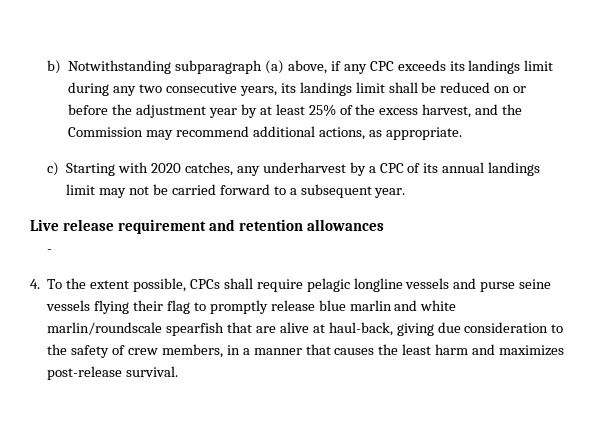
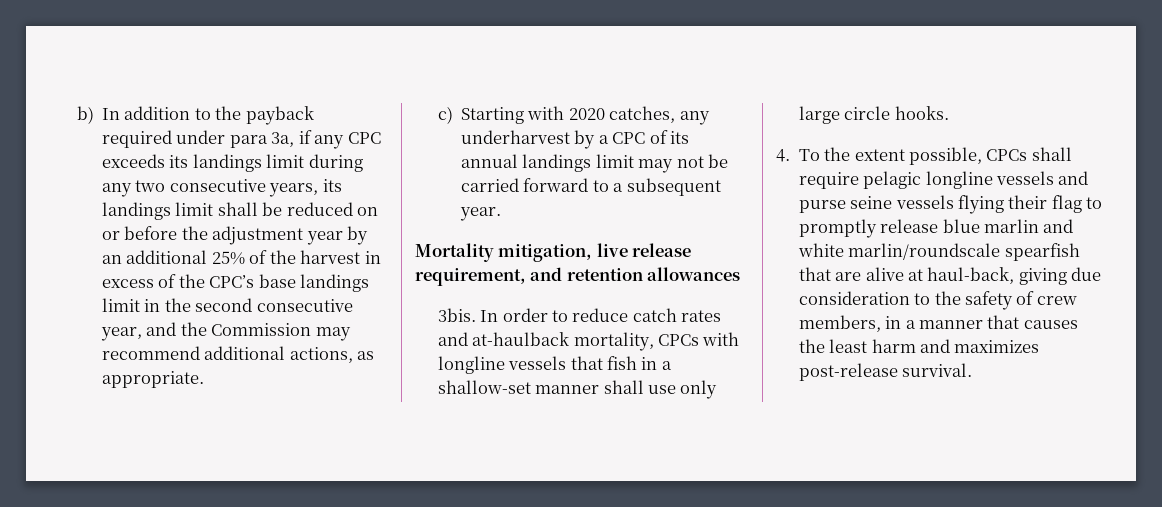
[68,60,327,74] Notwithstanding subparagraph (a) above, -> [101,106,314,125] [101,130,295,148] In addition to the payback required under para 3a,
[259,104,305,115] at least -> [101,250,208,264] an additional
[379,104,472,118] excess harvest, -> [300,250,381,264] [101,274,370,292] [101,298,353,312] [100,327,142,341] harvest in excess of the CPC’s base landings limit in the second consecutive year,
[30,219,384,234] [46,249,52,253] Live release requirement and retention allowances // - -> [415,243,692,262] [415,267,741,286] [437,308,722,322] [437,332,740,351] [437,356,672,374] [437,380,718,399] [798,106,949,124] Mortality mitigation, live release requirement, and retention allowances // 3bis. In order to reduce catch rates and at-haulback mortality, CPCs with longline vessels that fish in a shallow-set manner shall use only large circle hooks.

